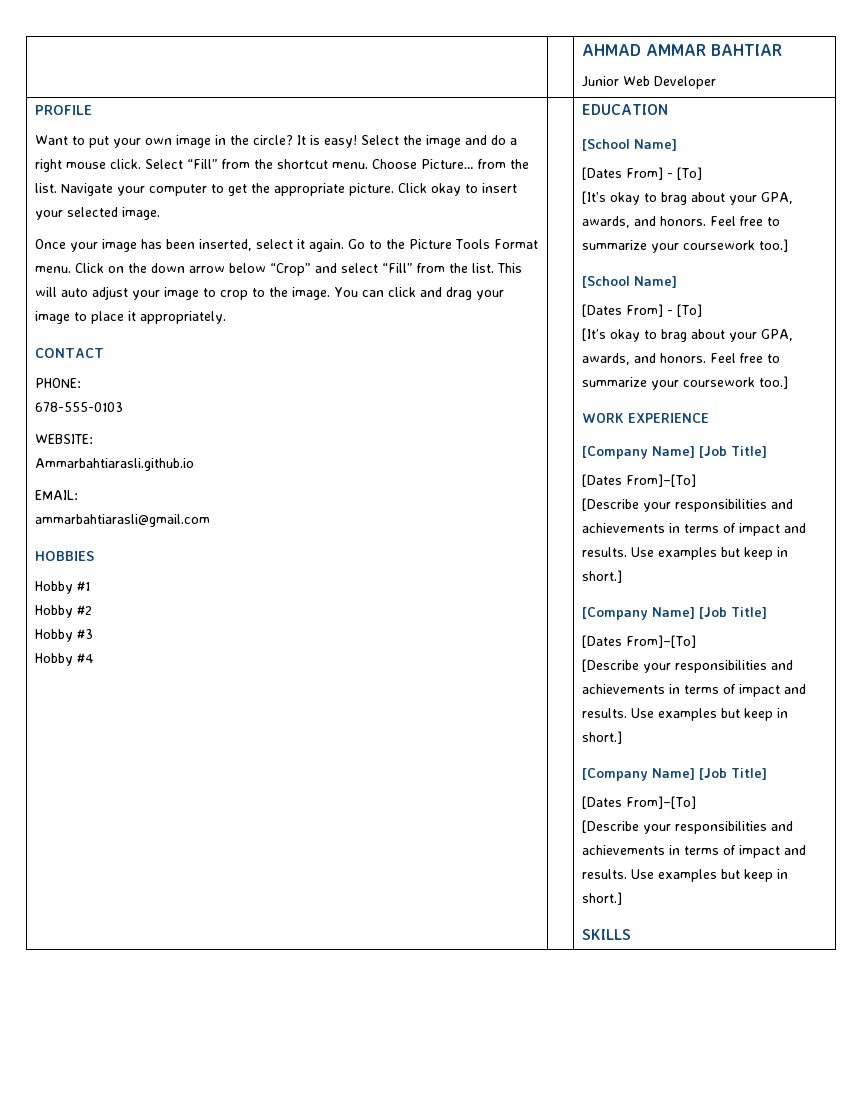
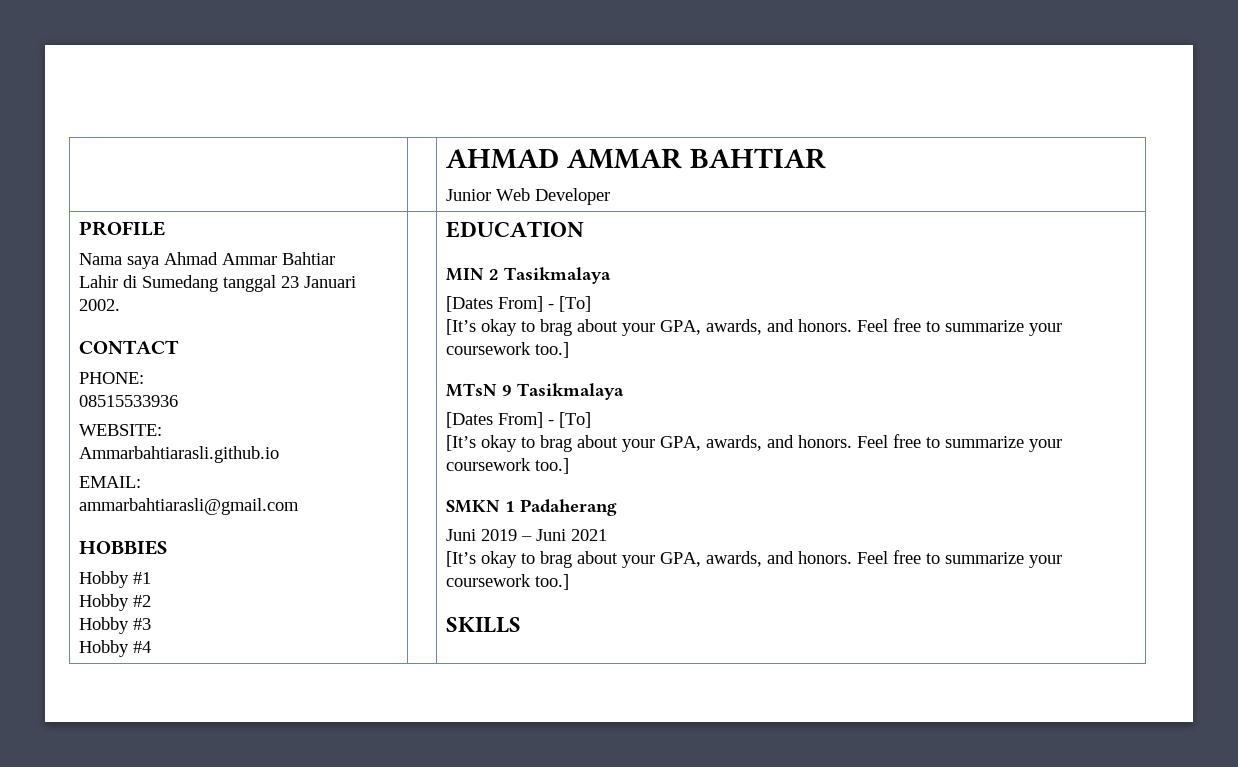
[35,135,518,148] [35,159,530,172] [35,183,518,196] [35,207,161,220] [35,239,539,252] [35,263,523,276] [35,286,505,300] [35,311,227,324] Want to put your own image in the circle? It is easy! Select the image and do a right mouse click. Select “Fill” from the shortcut menu. Choose Picture… from the list. Navigate your computer to get the appropriate picture. Click okay to insert your selected image. // Once your image has been inserted, select it again. Go to the Picture Tools Format menu. Click on the down arrow below “Crop” and select “Fill” from the list. This will auto adjust your image to crop to the image. You can click and drag your image to place it appropriately. -> [78,252,335,269] [78,275,356,292] [78,299,120,311] Nama saya Ahmad Ammar Bahtiar // Lahir di Sumedang tanggal 23 Januari 2002.
[35,402,124,412] 678-555-0103 -> [78,395,178,407] 08515533936
[582,139,678,151] [School Name] -> [445,267,611,284] MIN 2 Tasikmalaya
[582,276,678,288] [School Name] -> [445,383,624,400] MTsN 9 Tasikmalaya
[582,413,710,423] [582,446,768,459] [582,474,697,487] [582,498,794,512] [582,523,807,536] [582,547,789,560] [582,570,623,583] [582,607,768,620] [582,635,697,648] [582,659,794,673] [582,684,807,697] [582,708,789,721] [582,731,623,744] [582,768,768,781] [582,796,697,809] [582,820,794,834] [582,845,807,858] [582,869,789,882] [582,892,623,905] WORK EXPERIENCE // [Company Name] [Job Title] // [Dates From]–[To] // [Describe your responsibilities and achievements in terms of impact and results. Use examples but keep in short.] // [Company Name] [Job Title] // [Dates From]–[To] // [Describe your responsibilities and achievements in terms of impact and results. Use examples but keep in short.] // [Company Name] [Job Title] // [Dates From]–[To] // [Describe your responsibilities and achievements in terms of impact and results. Use examples but keep in short.] -> [445,499,617,516] [445,529,607,541] [445,550,1062,568] [445,574,569,590] SMKN 1 Padaherang // Juni 2019 – Juni 2021 // [It’s okay to brag about your GPA, awards, and honors. Feel free to summarize your coursework too.]

